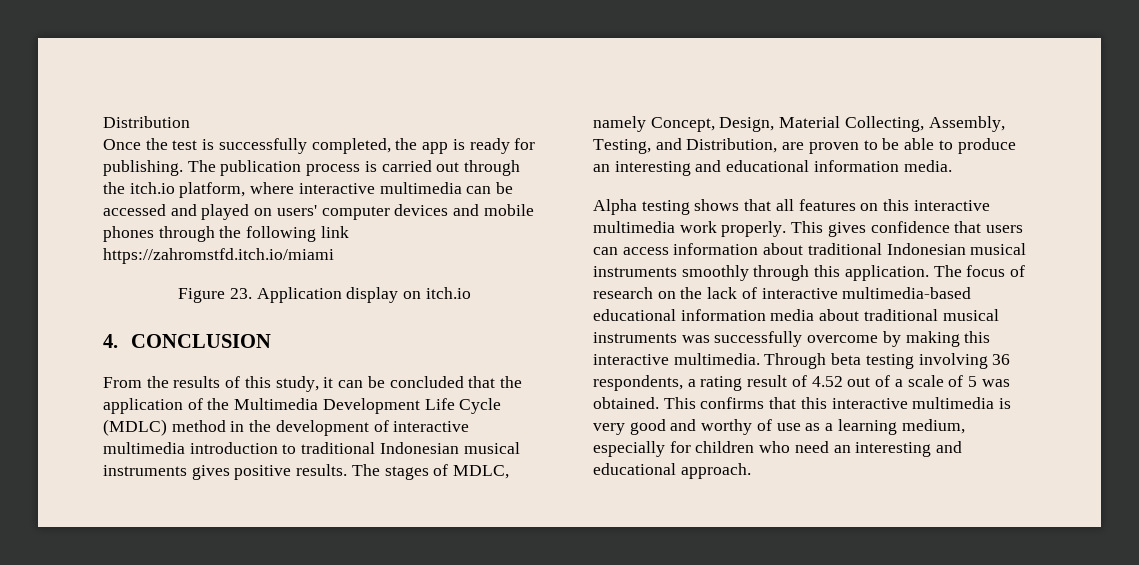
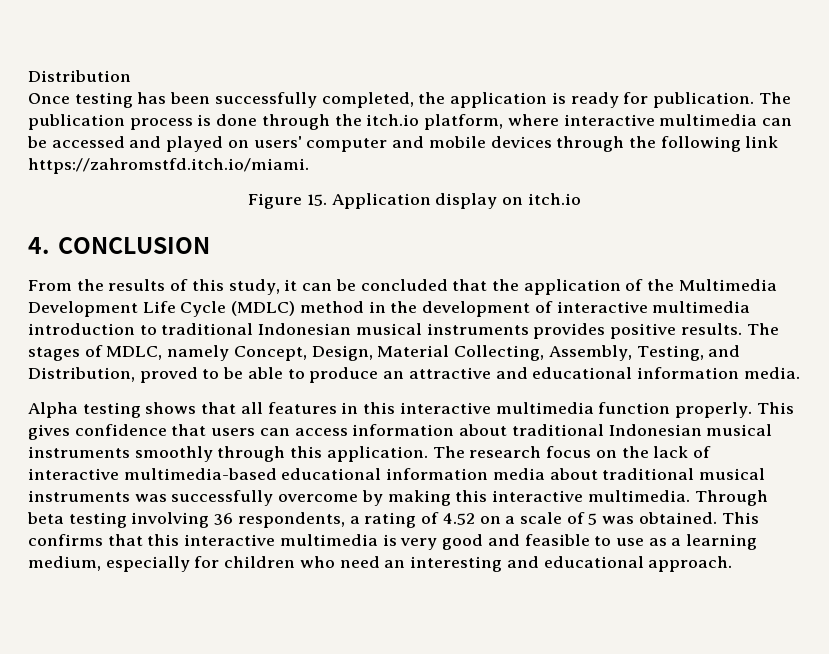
[145,138,215,150] the test is -> [74,92,211,108] testing has been
[422,142,449,154] app -> [450,92,548,108] application
[103,160,183,176] publishing. -> [652,92,754,108] publication.
[381,160,460,172] carried out -> [216,114,258,126] done
[394,204,449,216] devices -> (388, 145) none
[103,226,154,242] phones -> [490,136,552,148] devices
[103,248,334,264] https://zahromstfd.itch.io/miami -> [28,158,309,174] https://zahromstfd.itch.io/miami.
[229,288,252,299] 23. -> [306,194,327,206] 15.
[191,465,230,480] gives -> [533,323,606,339] provides
[782,142,859,154] are proven -> [139,367,198,383] proved
[614,161,691,176] interesting -> [408,367,491,379] attractive
[860,199,990,211] [593,221,717,233] on this interactive multimedia work -> [341,402,671,414] in this interactive multimedia function
[966,265,1026,277] [593,287,653,299] focus of research -> [469,446,592,458] research focus
[747,375,788,387] result -> (417, 520) none
[847,375,891,387] out of -> [479,516,501,524] on
[701,419,772,435] worthy of -> [524,534,612,546] feasible to

